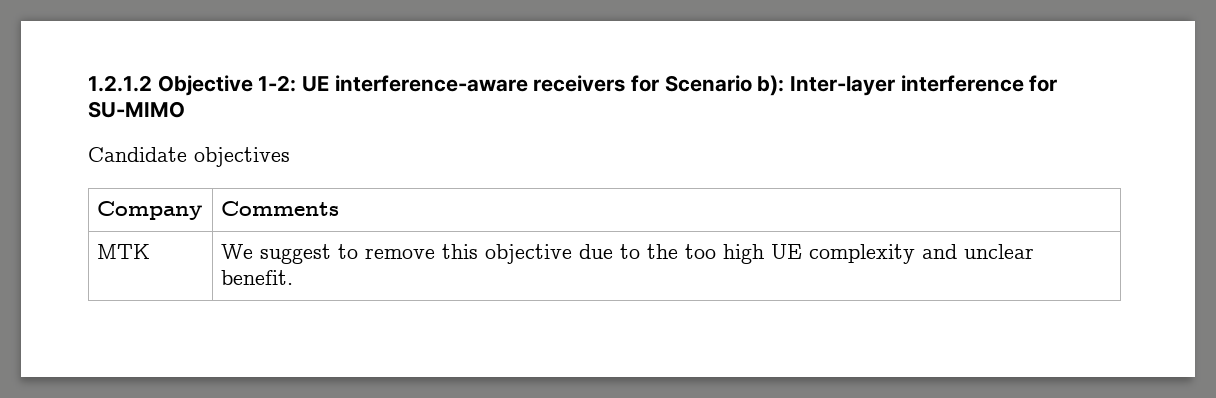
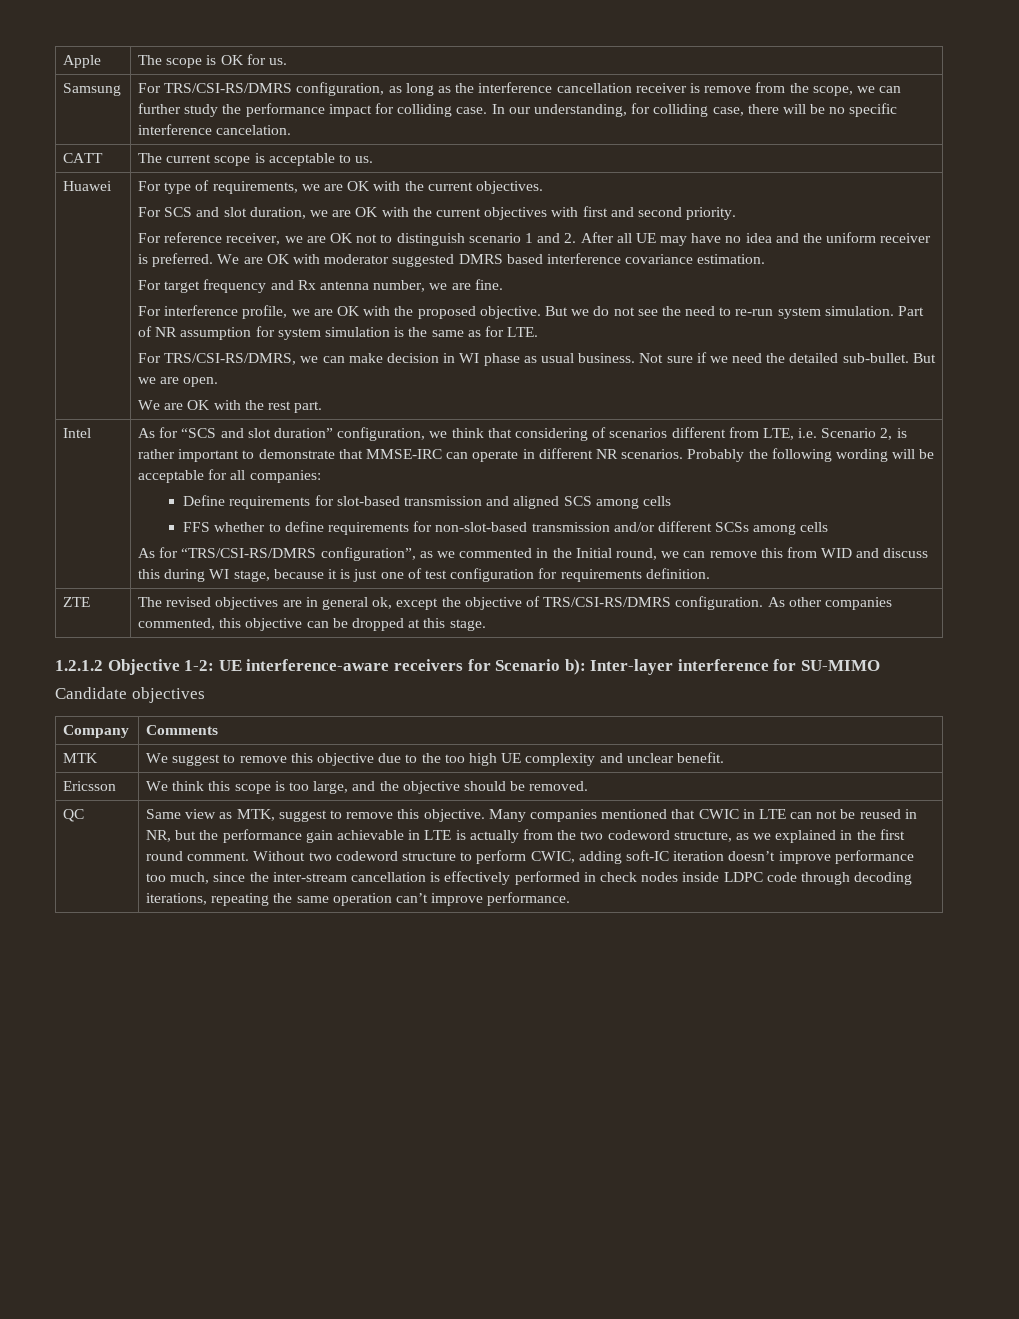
(88, 83) none -> [63,55,102,68] [138,54,288,68] [63,83,122,96] [138,82,902,96] [138,103,898,117] [138,124,292,135] [63,153,104,163] [138,153,374,166] [63,181,113,191] [138,180,543,194] [138,206,737,220] [138,232,932,246] [138,253,766,267] [138,279,503,293] [138,305,924,319] [138,326,539,340] [138,352,936,366] [138,377,219,387] [138,400,323,413] [63,428,92,438] [138,427,907,441] [138,448,935,462] [138,469,321,483] [183,495,671,509] [183,521,829,535] [138,547,929,561] [138,568,710,582] [63,597,91,607] [138,596,892,610] [138,618,486,631] Apple | The scope is OK for us. // Samsung | For TRS/CSI-RS/DMRS configuration, as long as the interference cancellation receiver is remove from the scope, we can further study the performance impact for colliding case. In our understanding, for colliding case, there will be no specific interference cancelation. // CATT | The current scope is acceptable to us. // Huawei | For type of requirements, we are OK with the current objectives. // For SCS and slot duration, we are OK with the current objectives with first and second priority. // For reference receiver, we are OK not to distinguish scenario 1 and 2. After all UE may have no idea and the uniform receiver is preferred. We are OK with moderator suggested DMRS based interference covariance estimation. // For target frequency and Rx antenna number, we are fine. // For interference profile, we are OK with the proposed objective. But we do not see the need to re-run system simulation. Part of NR assumption for system simulation is the same as for LTE. // For TRS/CSI-RS/DMRS, we can make decision in WI phase as usual business. Not sure if we need the detailed sub-bullet. But we are open. // We are OK with the rest part. // Intel | As for “SCS and slot duration” configuration, we think that considering of scenarios different from LTE, i.e. Scenario 2, is rather important to demonstrate that MMSE-IRC can operate in different NR scenarios. Probably the following wording will be acceptable for all companies: // Define requirements for slot-based transmission and aligned SCS among cells // FFS whether to define requirements for non-slot-based transmission and/or different SCSs among cells // As for “TRS/CSI-RS/DMRS configuration”, as we commented in the Initial round, we can remove this from WID and discuss this during WI stage, because it is just one of test configuration for requirements definition. // ZTE | The revised objectives are in general ok, except the objective of TRS/CSI-RS/DMRS configuration. As other companies commented, this objective can be dropped at this stage. //
(294, 277) none -> [63,781,117,791] [146,781,589,794] [63,809,85,822] [146,809,917,822] [146,829,905,843] [146,850,914,864] [146,871,913,885] [146,892,571,906] // Ericsson | We think this scope is too large, and the objective should be removed. // QC | Same view as MTK, suggest to remove this objective. Many companies mentioned that CWIC in LTE can not be reused in NR, but the performance gain achievable in LTE is actually from the two codeword structure, as we explained in the first round comment. Without two codeword structure to perform CWIC, adding soft-IC iteration doesn’t improve performance too much, since the inter-stream cancellation is effectively performed in check nodes inside LDPC code through decoding iterations, repeating the same operation can’t improve performance.

